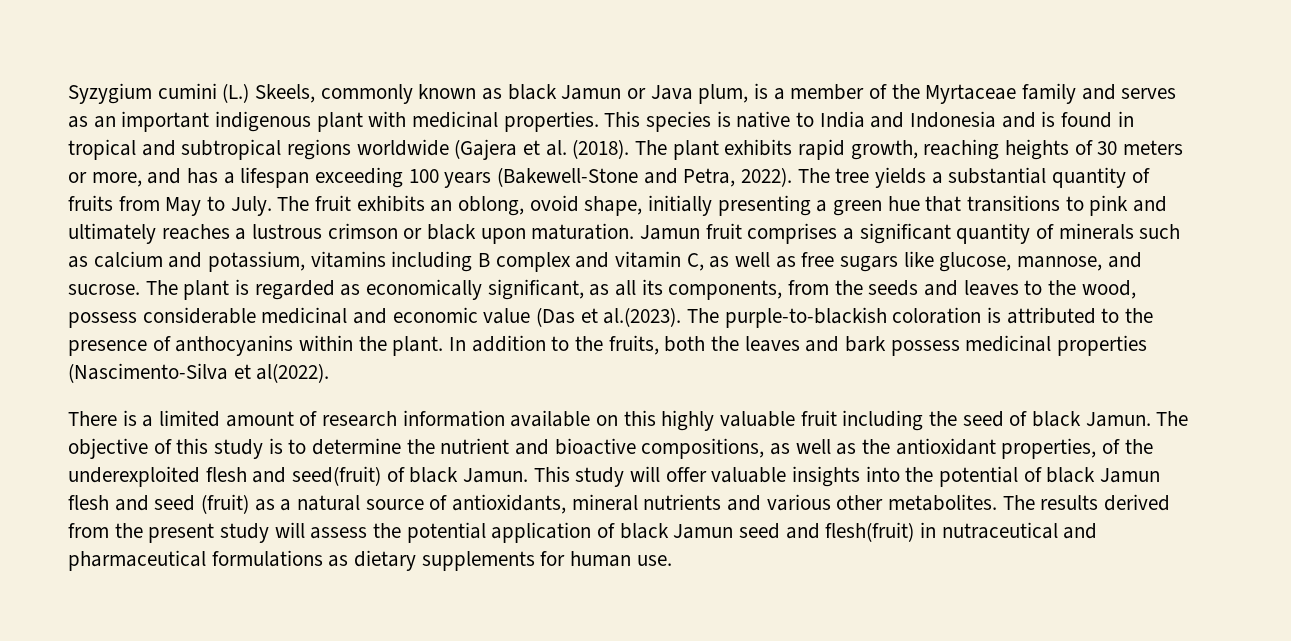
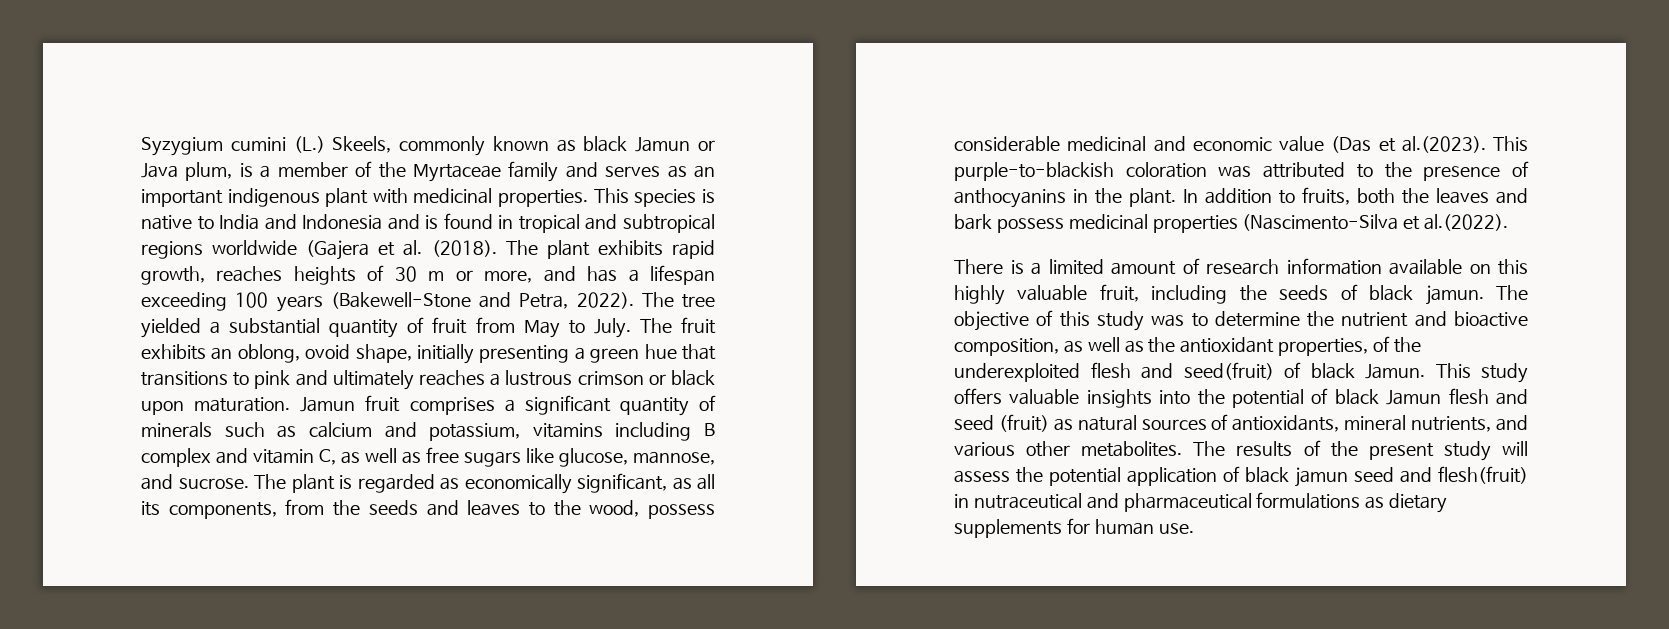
[923,139,1000,160] reaching -> [216,266,283,282] reaches
[1123,140,1184,155] meters -> [428,271,445,281] m
[875,167,927,188] yields -> [141,318,201,338] yielded
[68,195,113,211] fruits -> [432,317,468,334] fruit
[687,308,720,323] The -> [1493,136,1528,151] This
[987,307,1002,323] is -> [1218,165,1252,178] was
[299,335,354,351] within -> [1072,189,1088,203] in
[575,336,604,351] the -> (1295, 197) none
[256,363,330,383] al(2022). -> [1424,214,1509,231] al.(2022).
[800,410,837,426] fruit -> [1099,284,1139,302] fruit,
[962,411,1151,427] seed of black Jamun. -> [1279,284,1484,305] seeds of black jamun.
[268,438,283,454] is -> [1151,314,1185,327] was
[641,438,765,459] compositions, -> [954,338,1059,356] composition,
[630,466,707,482] will offer -> [954,388,1002,404] offers
[280,495,424,511] a natural source -> [1077,415,1207,431] natural sources
[643,494,722,510] nutrients -> [1411,416,1492,432] nutrients,
[1104,494,1171,511] [68,523,109,538] derived from -> [1303,440,1321,456] of
[673,524,734,539] Jamun -> [1295,467,1349,487] jamun

